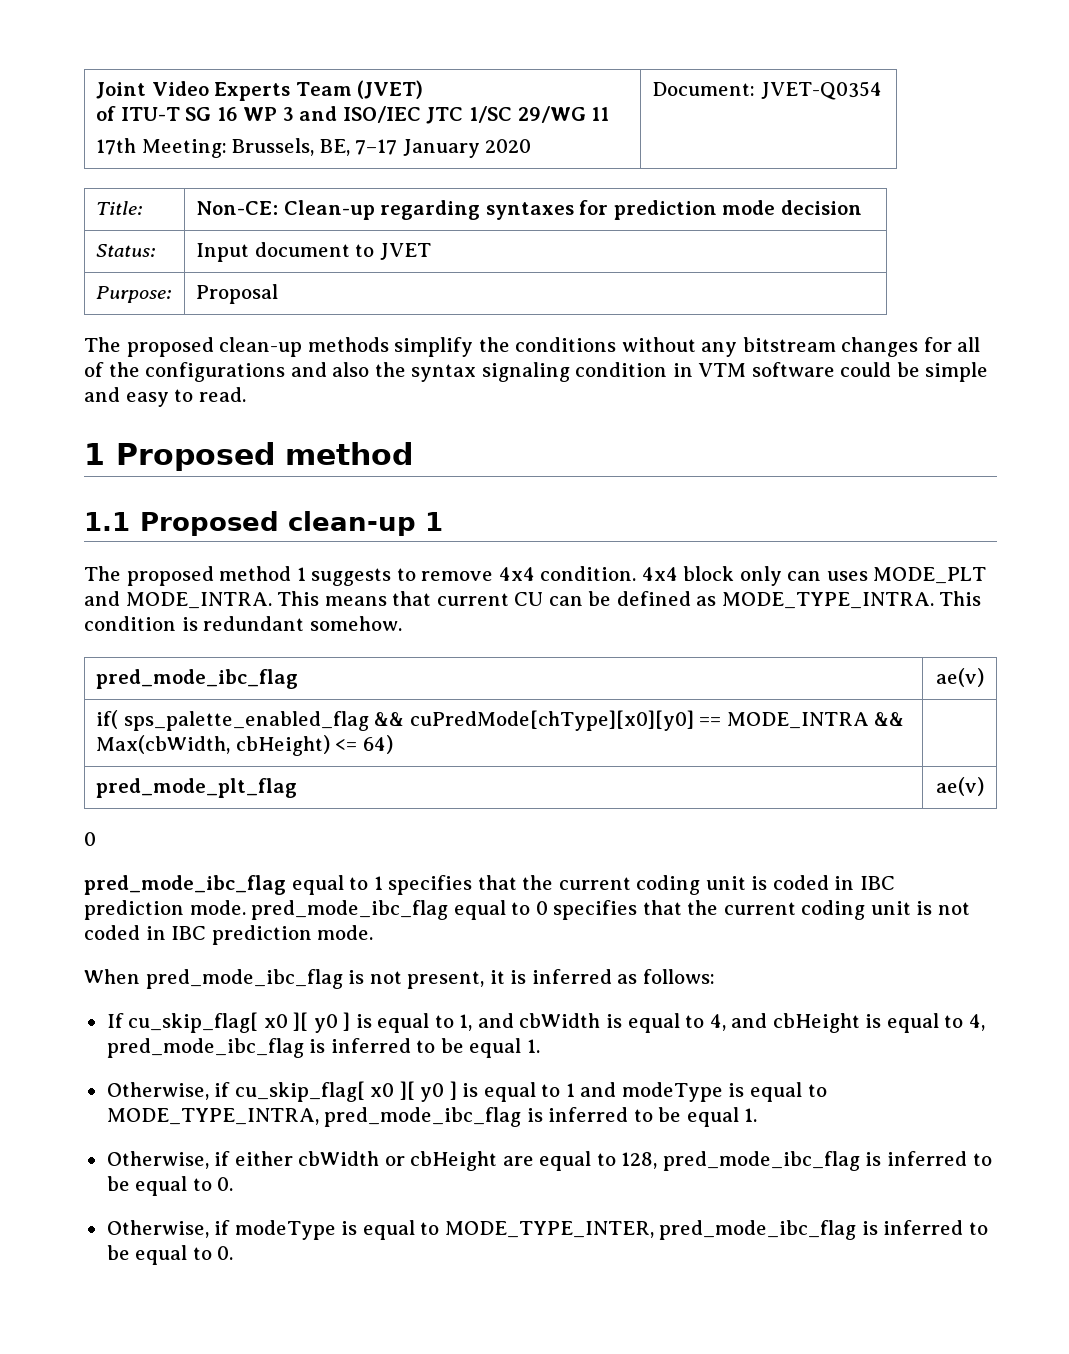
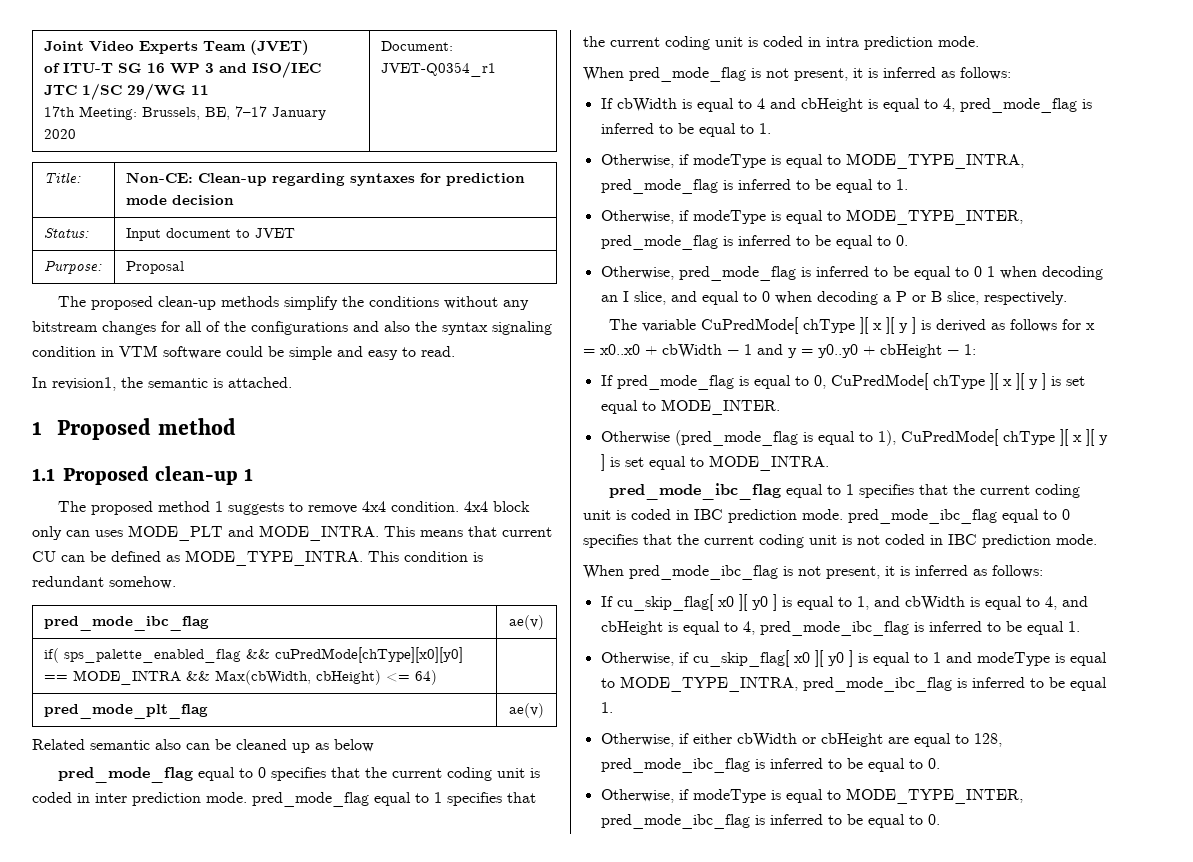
[760,81,882,100] JVET-Q0354 -> [380,62,496,77] JVET-Q0354_r1
(246, 394) none -> [32,377,292,391] // In revision1, the semantic is attached.
[84,832,96,846] 0 -> [32,739,374,753] [57,767,540,783] [32,792,536,807] [583,36,979,50] [583,67,1011,82] [600,98,1092,113] [600,123,771,137] [600,153,1024,169] [600,179,908,194] [600,209,1023,225] [600,235,908,250] [600,266,1103,281] [600,291,1067,305] [608,317,1095,334] [583,344,976,358] [600,373,1085,390] [600,399,780,415] [600,429,1108,446] [600,454,829,471] Related semantic also can be cleaned up as below // pred_mode_flag equal to 0 specifies that the current coding unit is coded in inter prediction mode. pred_mode_flag equal to 1 specifies that the current coding unit is coded in intra prediction mode. // When pred_mode_flag is not present, it is inferred as follows: // If cbWidth is equal to 4 and cbHeight is equal to 4, pred_mode_flag is inferred to be equal to 1. // Otherwise, if modeType is equal to MODE_TYPE_INTRA, pred_mode_flag is inferred to be equal to 1. // Otherwise, if modeType is equal to MODE_TYPE_INTER, pred_mode_flag is inferred to be equal to 0. // Otherwise, pred_mode_flag is inferred to be equal to 0 1 when decoding an I slice, and equal to 0 when decoding a P or B slice, respectively. // The variable CuPredMode[ chType ][ x ][ y ] is derived as follows for x = x0..x0 + cbWidth − 1 and y = y0..y0 + cbHeight − 1: // If pred_mode_flag is equal to 0, CuPredMode[ chType ][ x ][ y ] is set equal to MODE_INTER. // Otherwise (pred_mode_flag is equal to 1), CuPredMode[ chType ][ x ][ y ] is set equal to MODE_INTRA.

